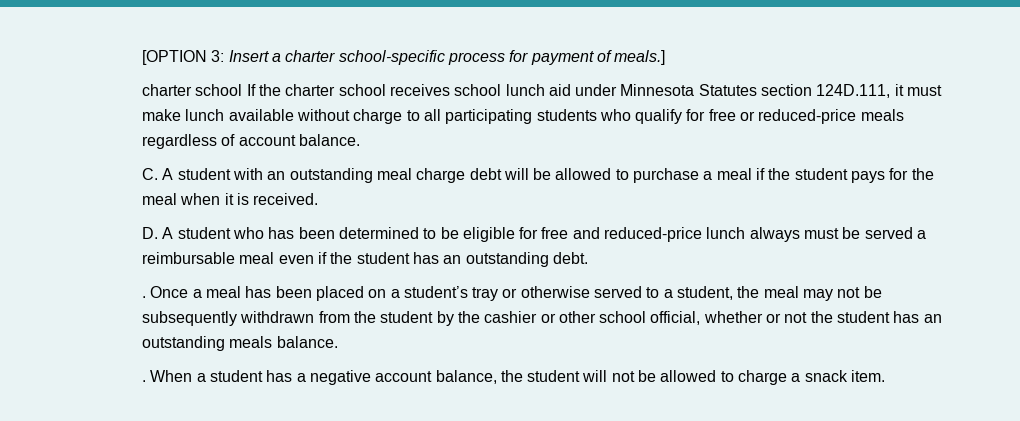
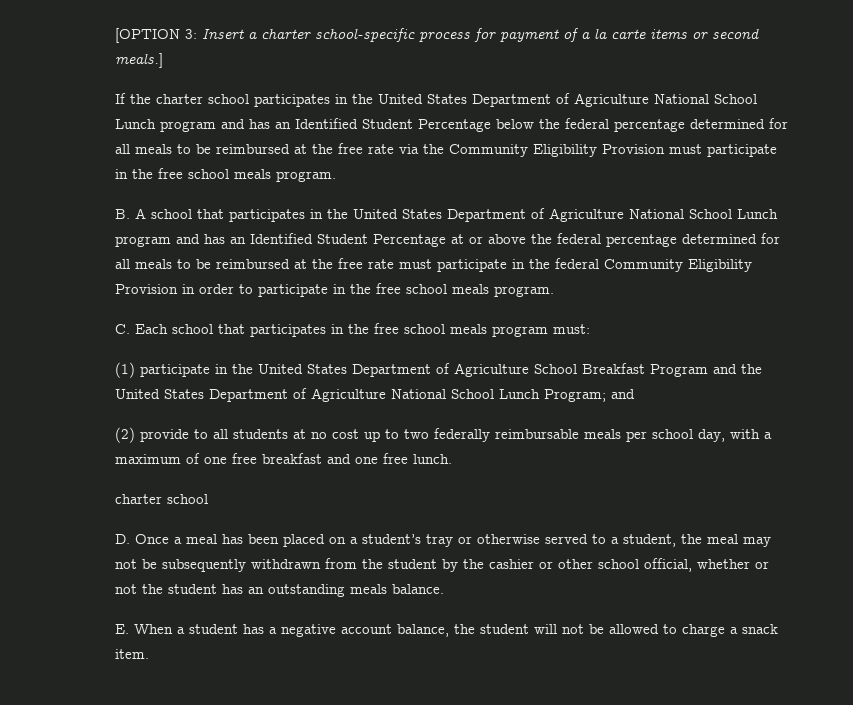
(612, 56) none -> [581,28,760,39] a la carte items or second
[141,84,243,96] charter school -> (164, 60) none
[389,84,943,98] [141,109,904,124] [141,134,360,149] [141,168,934,183] [141,193,319,205] [141,227,927,242] [141,252,588,267] [141,296,146,298] receives school lunch aid under Minnesota Statutes section 124D.111, it must make lunch available without charge to all participating students who qualify for free or reduced-price meals regardless of account balance. // C. A student with an outstanding meal charge debt will be allowed to purchase a meal if the student pays for the meal when it is received. // D. A student who has been determined to be eligible for free and reduced-price lunch always must be served a reimbursable meal even if the student has an outstanding debt. // . -> [254,93,758,107] [115,118,789,132] [115,143,778,157] [115,168,337,182] [115,208,779,222] [115,233,781,247] [115,258,753,272] [115,283,555,297] [115,323,591,337] [115,362,763,378] [115,388,636,402] [115,427,773,443] [115,453,453,464] [115,494,209,504] [115,534,131,544] participates in the United States Department of Agriculture National School Lunch program and has an Identified Student Percentage below the federal percentage determined for all meals to be reimbursed at the free rate via the Community Eligibility Provision must participate in the free school meals program. // B. A school that participates in the United States Department of Agriculture National School Lunch program and has an Identified Student Percentage at or above the federal percentage determined for all meals to be reimbursed at the free rate must participate in the federal Community Eligibility Provision in order to participate in the free school meals program. // C. Each school that participates in the free school meals program must: // (1) participate in the United States Department of Agriculture School Breakfast Program and the United States Department of Agriculture National School Lunch Program; and // (2) provide to all students at no cost up to two federally reimbursable meals per school day, with a maximum of one free breakfast and one free lunch. // charter school // D.
[141,380,146,382] . -> [115,624,130,634] E.

